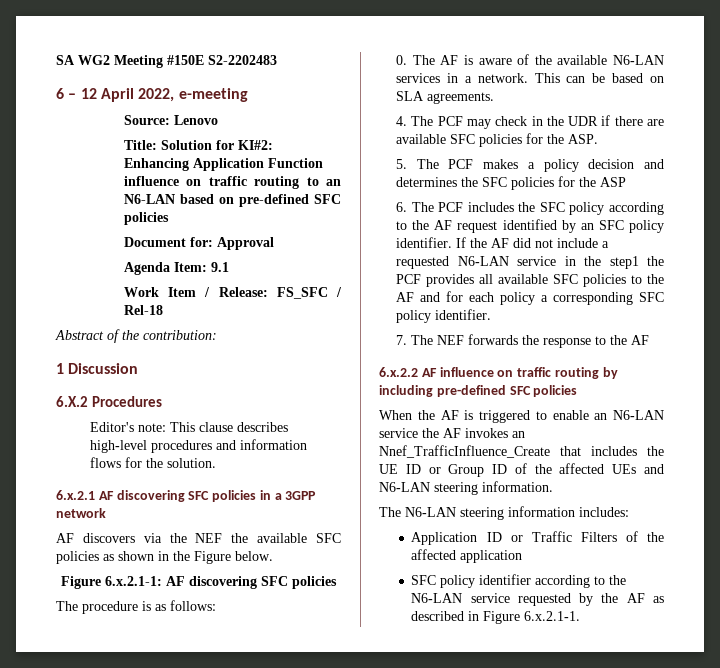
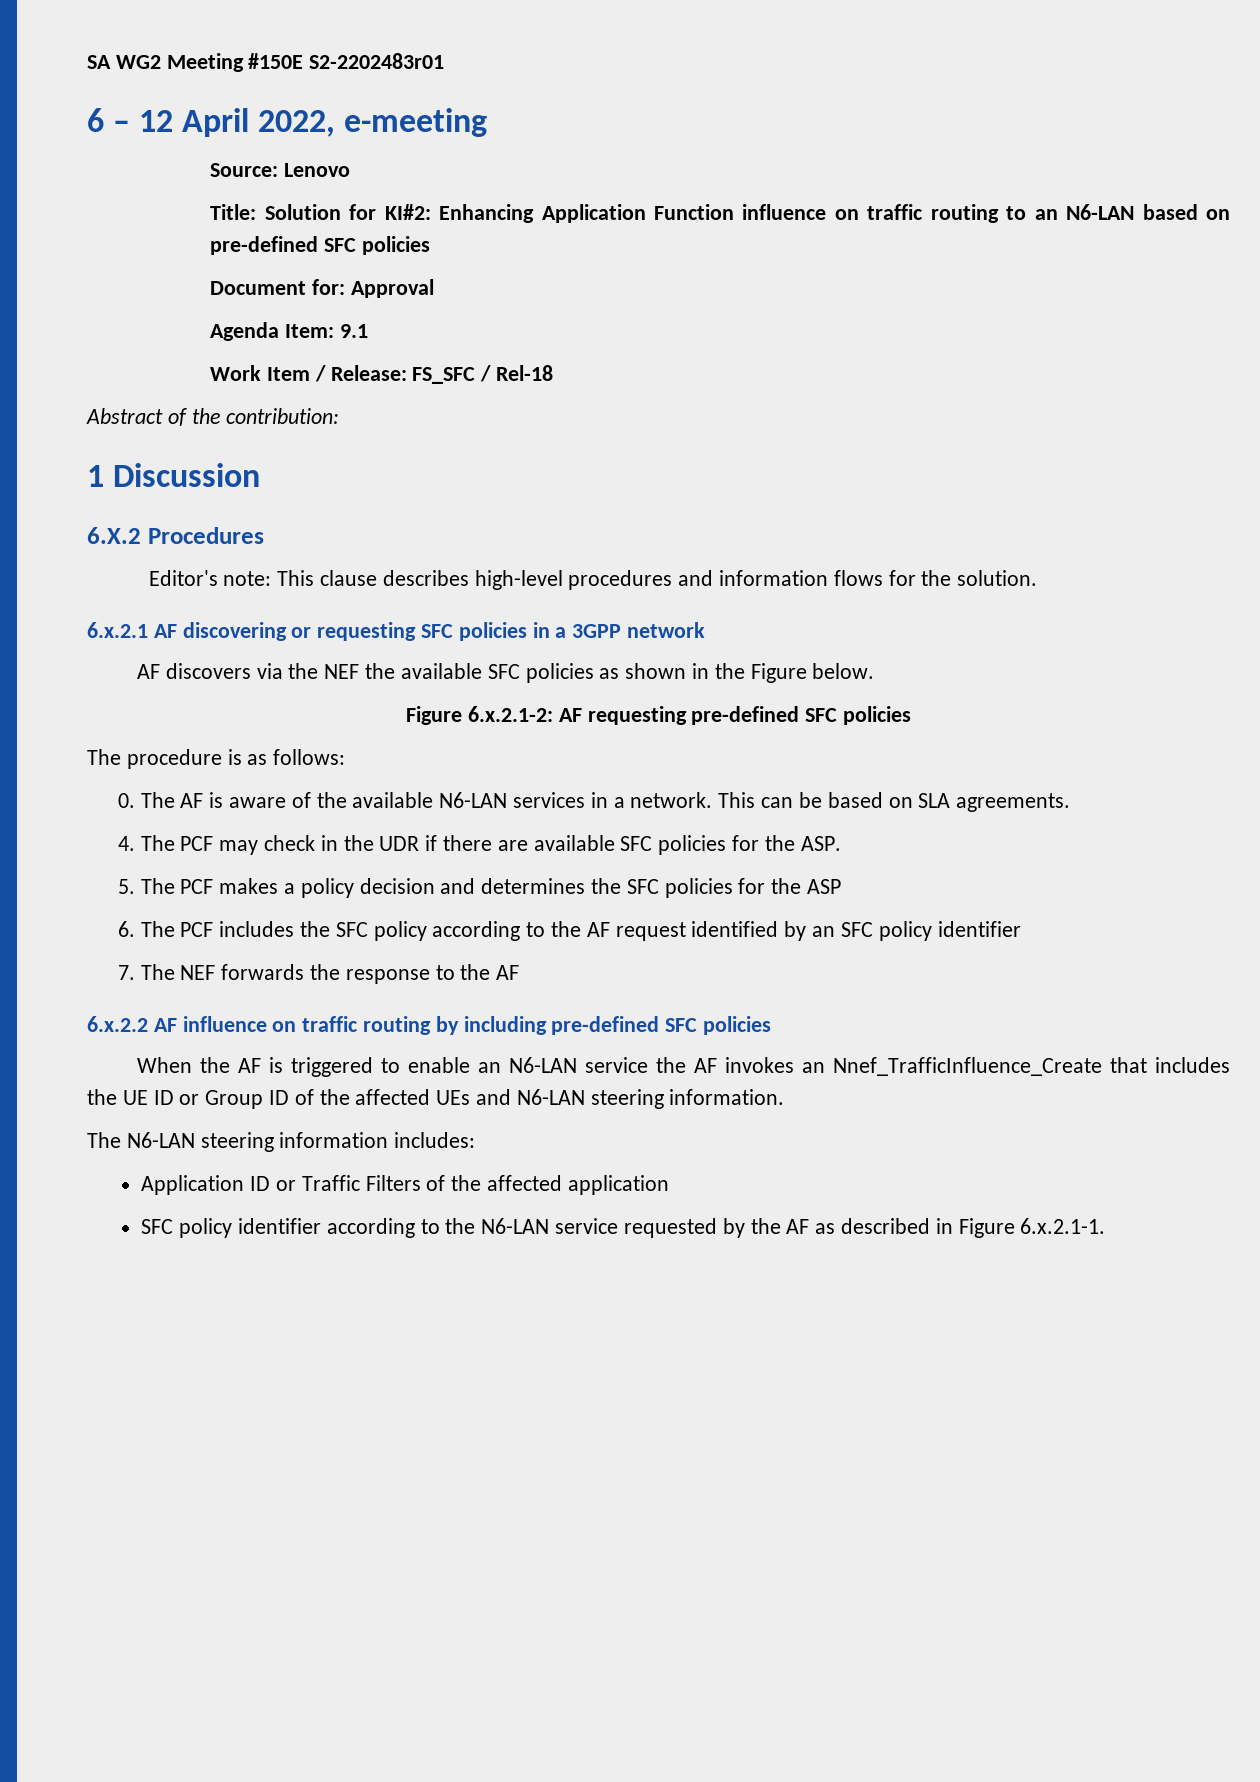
[208,55,277,65] S2-2202483 -> [309,53,445,69] S2-2202483r01
(185, 496) none -> [291,622,417,641] or requesting
[105,576,257,589] 6.x.2.1-1: AF discovering -> [467,706,800,725] 6.x.2.1-2: AF requesting pre-defined
[396,237,610,248] [396,256,664,269] [396,274,664,287] [396,291,664,305] [396,309,492,323] identifier. If the AF did not include a requested N6-LAN service in the step1 the PCF provides all available SFC policies to the AF and for each policy a corresponding SFC policy identifier. -> [937,921,1021,937] identifier

